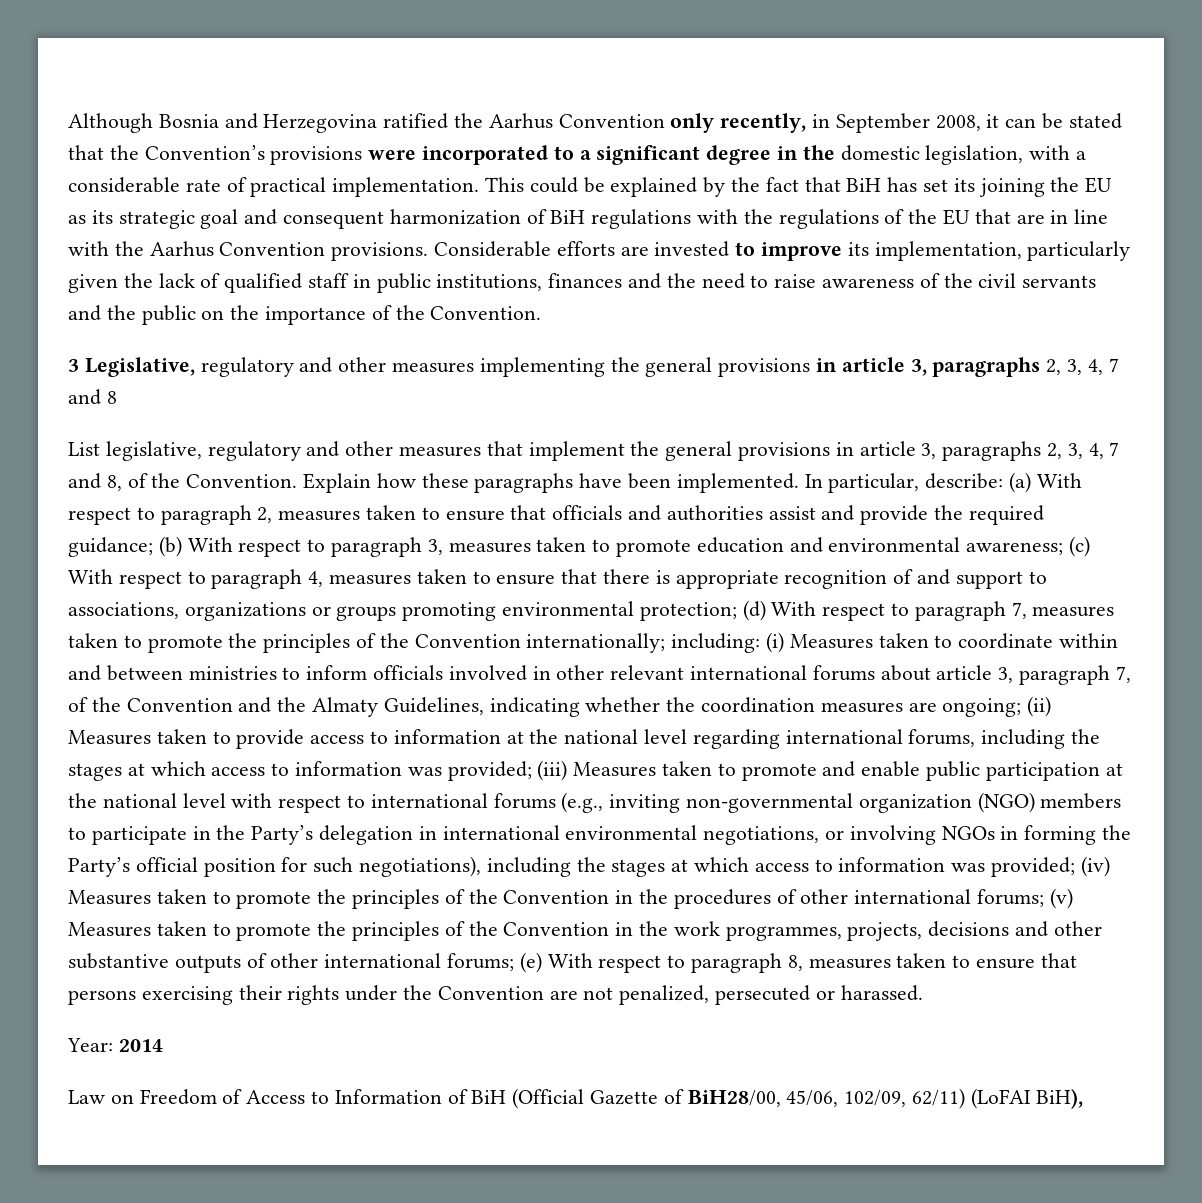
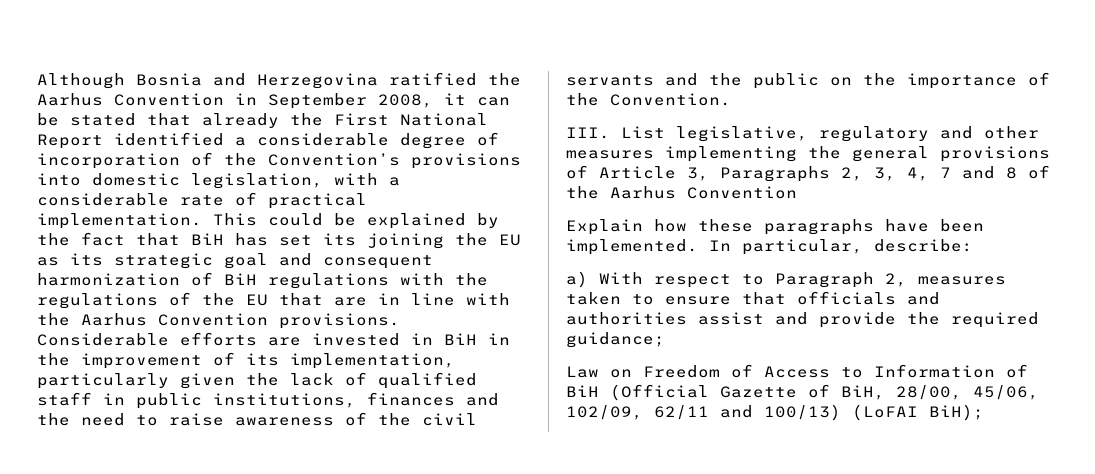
[670,113,807,133] only recently, -> (224, 99) none
[109,145,835,165] the Convention’s provisions were incorporated to a significant degree in the -> [202,113,488,128] [37,132,499,149] [37,152,521,169] [37,173,81,186] already the First National Report identified a considerable degree of incorporation of the Convention’s provisions into
[735,242,843,261] to improve -> [411,333,510,345] [37,352,235,369] in BiH in the improvement of
[68,357,195,377] 3 Legislative, -> [566,126,808,142] III. List legislative,
[816,357,1041,377] in article 3, paragraphs -> [566,165,830,182] of Article 3, Paragraphs
[68,441,1120,461] [68,473,298,491] // List legislative, regulatory and other measures that implement the general provisions in article 3, paragraphs 2, 3, 4, 7 and 8, of the Convention. -> [1028,165,1050,179] [566,186,797,199] of the Aarhus Convention //
[1009,472,1082,493] [68,505,252,525] (a) With respect to paragraph -> [566,271,874,288] // a) With respect to Paragraph
[158,536,1091,557] [68,569,1047,589] [68,600,1115,621] [68,632,1119,653] [68,665,1131,685] [68,696,1052,717] [68,729,1101,749] [68,760,1123,781] [68,792,1122,813] [68,825,1132,845] [68,856,1110,877] [68,888,1073,909] [68,921,1102,941] [68,952,1077,973] [68,985,923,1005] [67,1038,163,1052] (b) With respect to paragraph 3, measures taken to promote education and environmental awareness; (c) With respect to paragraph 4, measures taken to ensure that there is appropriate recognition of and support to associations, organizations or groups promoting environmental protection; (d) With respect to paragraph 7, measures taken to promote the principles of the Convention internationally; including: (i) Measures taken to coordinate within and between ministries to inform officials involved in other relevant international forums about article 3, paragraph 7, of the Convention and the Almaty Guidelines, indicating whether the coordination measures are ongoing; (ii) Measures taken to provide access to information at the national level regarding international forums, including the stages at which access to information was provided; (iii) Measures taken to promote and enable public participation at the national level with respect to international forums (e.g., inviting non-governmental organization (NGO) members to participate in the Party’s delegation in international environmental negotiations, or involving NGOs in forming the Party’s official position for such negotiations), including the stages at which access to information was provided; (iv) Measures taken to promote the principles of the Convention in the procedures of other international forums; (v) Measures taken to promote the principles of the Convention in the work programmes, projects, decisions and other substantive outputs of other international forums; (e) With respect to paragraph 8, measures taken to ensure that persons exercising their rights under the Convention are not penalized, persecuted or harassed. // Year: 2014 -> (665, 340) none
[687,1088,1083,1109] BiH28/00, 45/06, 102/09, 62/11) (LoFAI BiH), -> [841,385,1039,400] [566,404,984,421] BiH, 28/00, 45/06, 102/09, 62/11 and 100/13) (LoFAI BiH);

